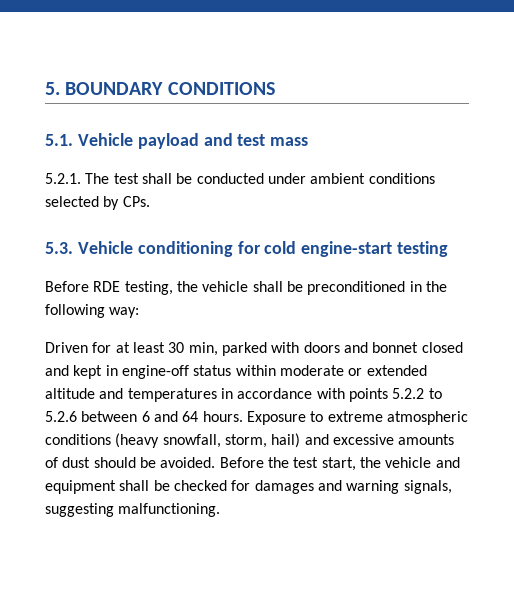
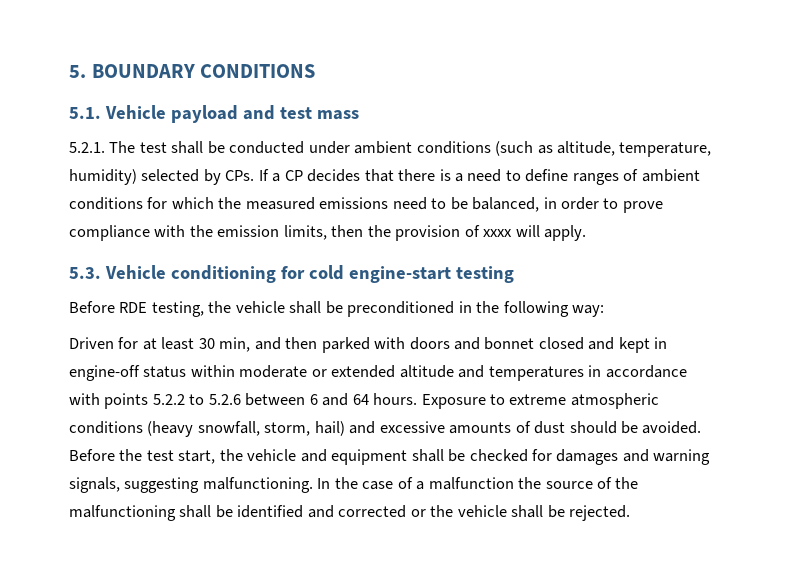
[45,196,150,210] selected by CPs. -> [495,141,712,157] [69,169,700,185] [69,197,663,213] [69,225,587,241] (such as altitude, temperature, humidity) selected by CPs. If a CP decides that there is a need to define ranges of ambient conditions for which the measured emissions need to be balanced, in order to prove compliance with the emission limits, then the provision of xxxx will apply.
(218, 349) none -> [254,337,318,350] and then
(221, 510) none -> [317,477,639,490] [69,505,631,521] In the case of a malfunction the source of the malfunctioning shall be identified and corrected or the vehicle shall be rejected.

